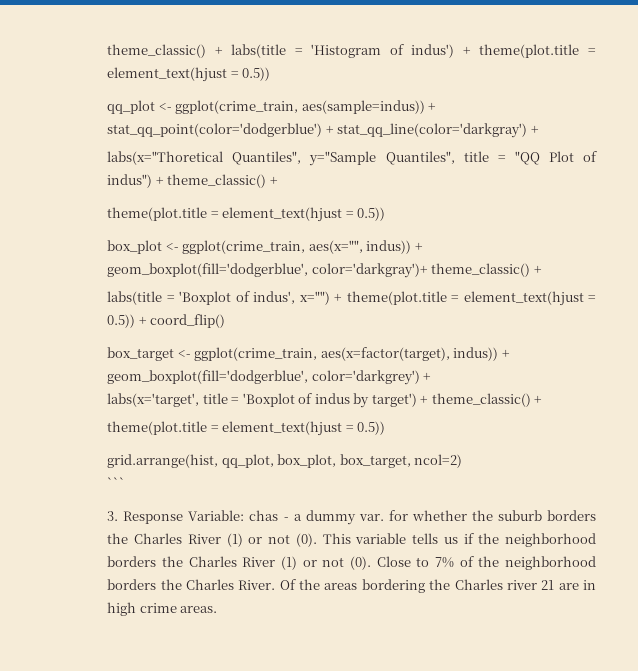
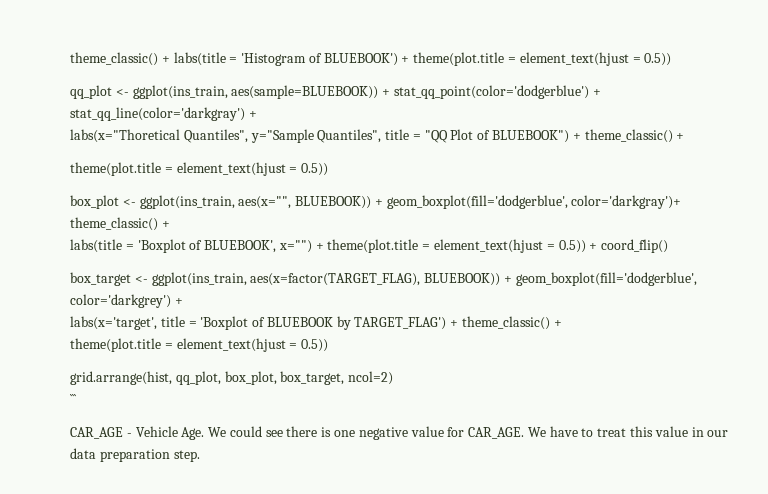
[411,44,455,58] indus') -> [323,53,398,66] BLUEBOOK')
[175,100,425,114] ggplot(crime_train, aes(sample=indus)) -> [132,85,379,99] ggplot(ins_train, aes(sample=BLUEBOOK))
[107,174,153,188] indus") -> [492,130,570,143] BLUEBOOK")
[182,240,412,254] ggplot(crime_train, aes(x="", indus)) -> [139,195,372,209] ggplot(ins_train, aes(x="", BLUEBOOK))
[253,291,296,304] indus', -> [204,240,277,253] BLUEBOOK',
[194,347,499,361] ggplot(crime_train, aes(x=factor(target), indus)) -> [151,272,501,286] ggplot(ins_train, aes(x=factor(TARGET_FLAG), BLUEBOOK))
[314,393,417,408] indus by target') -> [266,316,447,330] BLUEBOOK by TARGET_FLAG')
[107,510,597,525] [107,533,596,547] [107,556,597,570] [107,579,597,593] [107,602,218,616] 3. Response Variable: chas - a dummy var. for whether the suburb borders the Charles River (1) or not (0). This variable tells us if the neighborhood borders the Charles River (1) or not (0). Close to 7% of the neighborhood borders the Charles River. Of the areas bordering the Charles river 21 are in high crime areas. -> [70,426,729,440] [70,448,200,462] CAR_AGE - Vehicle Age. We could see there is one negative value for CAR_AGE. We have to treat this value in our data preparation step.

